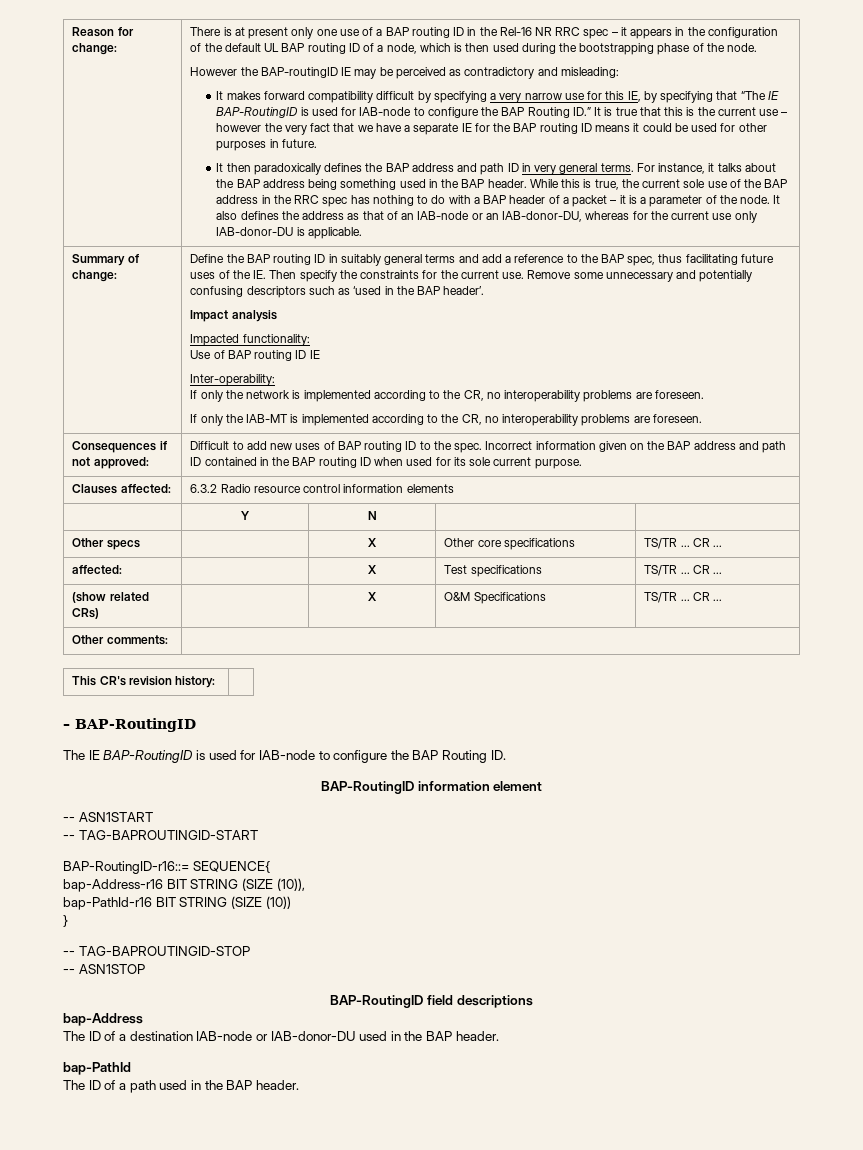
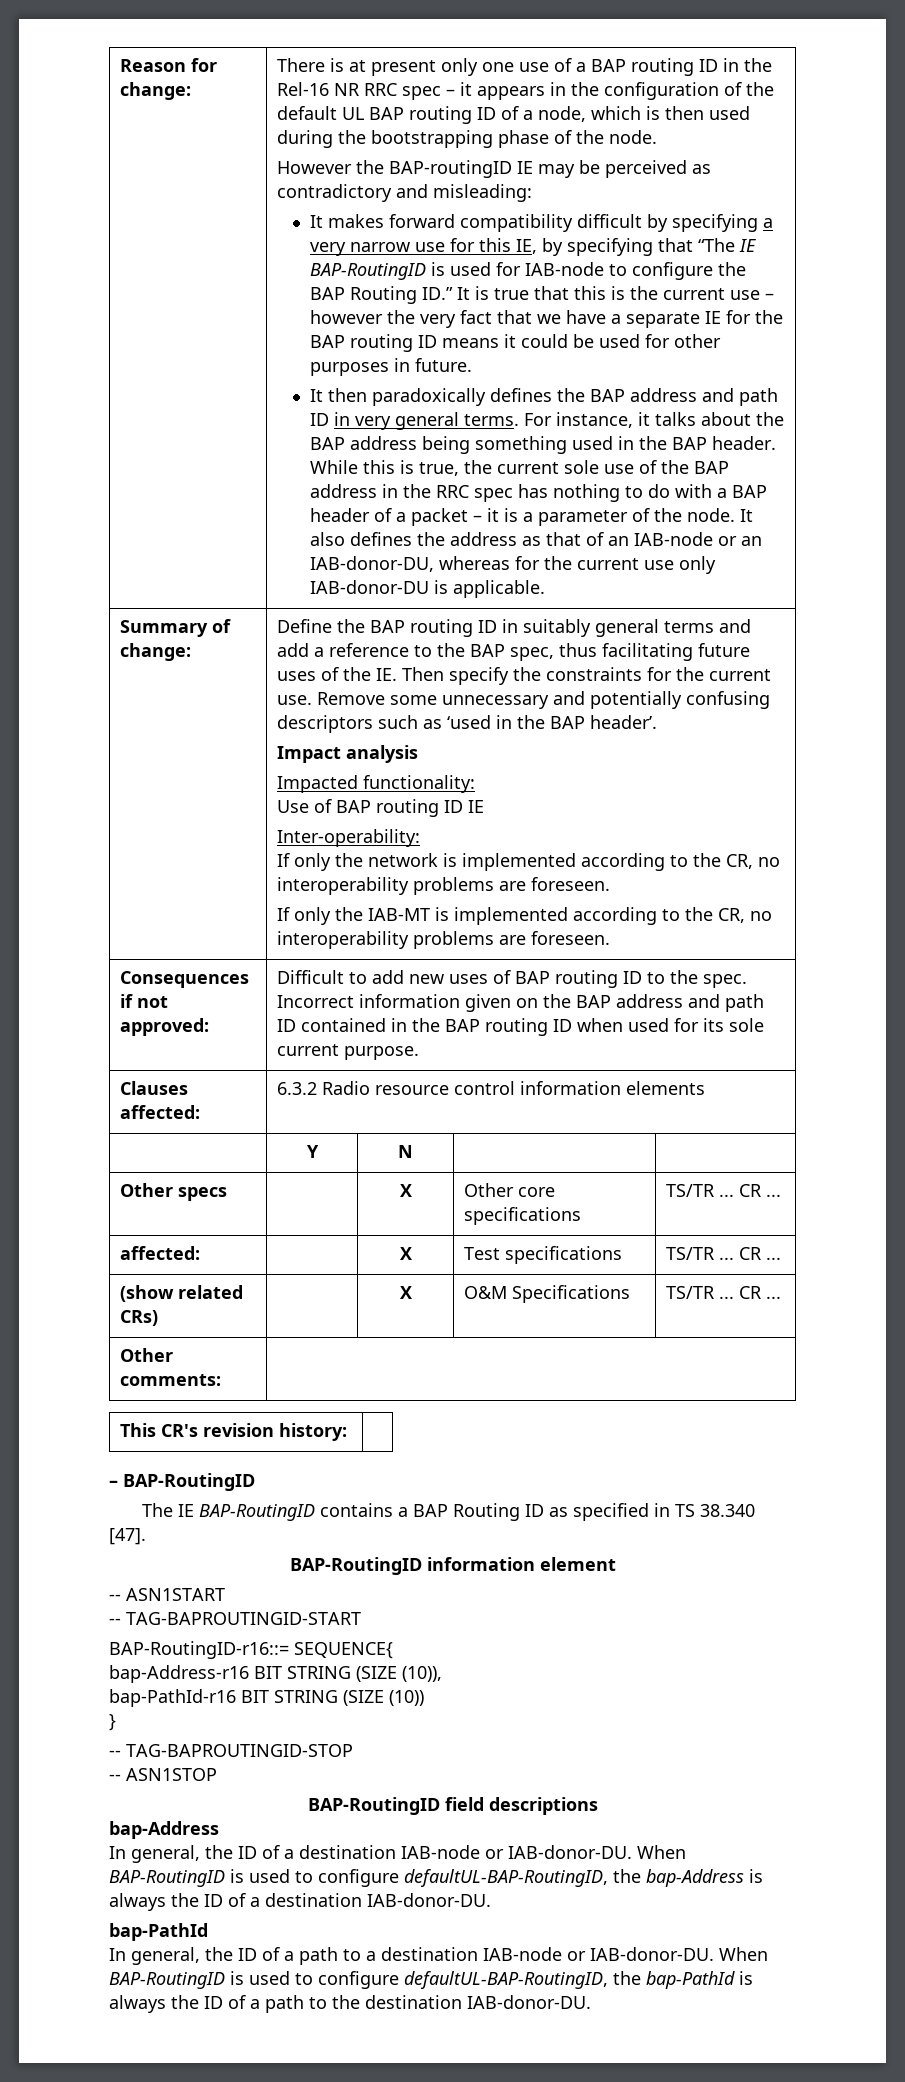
[195,750,506,763] is used for IAB-node to configure the BAP Routing ID. -> [320,1503,756,1521] [109,1528,146,1545] contains a BAP Routing ID as specified in TS 38.340 [47].
[63,1031,85,1041] The -> [109,1845,233,1863] In general, the
[270,1031,499,1041] [63,1062,131,1075] [63,1080,299,1093] IAB-donor-DU used in the BAP header. // bap-PathId // The ID of a path used in the BAP header. -> [508,1845,686,1859] [109,1869,763,1887] [109,1893,491,1911] [109,1923,208,1941] [109,1947,768,1965] [109,1971,753,1989] [109,1995,591,2013] IAB-donor-DU. When BAP-RoutingID is used to configure defaultUL-BAP-RoutingID, the bap-Address is always the ID of a destination IAB-donor-DU. // bap-PathId // In general, the ID of a path to a destination IAB-node or IAB-donor-DU. When BAP-RoutingID is used to configure defaultUL-BAP-RoutingID, the bap-PathId is always the ID of a path to the destination IAB-donor-DU.

